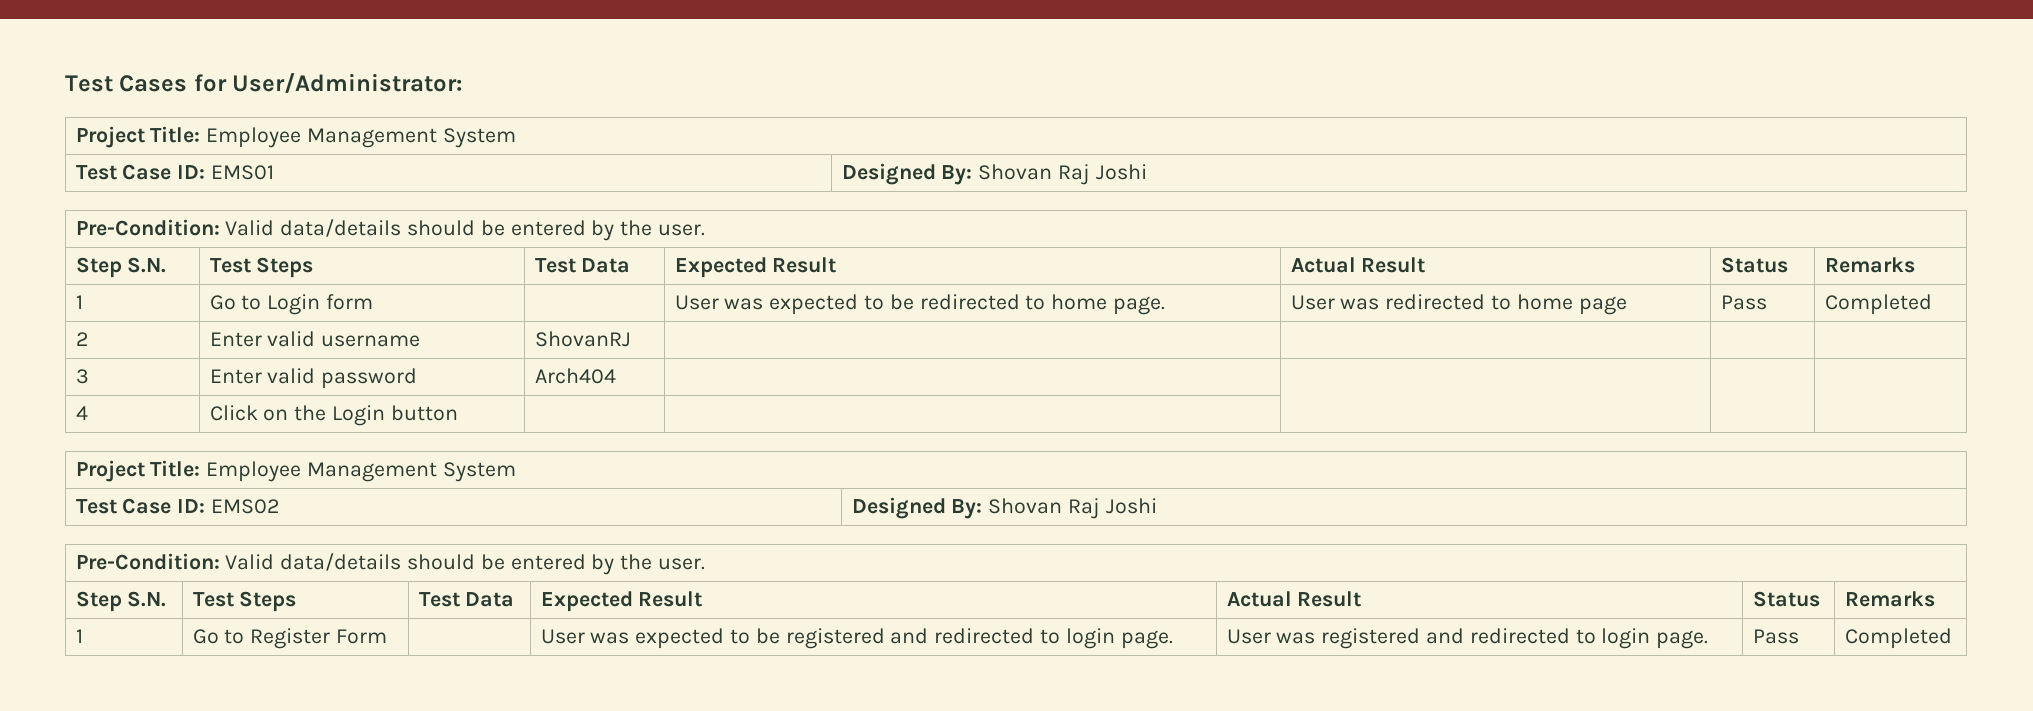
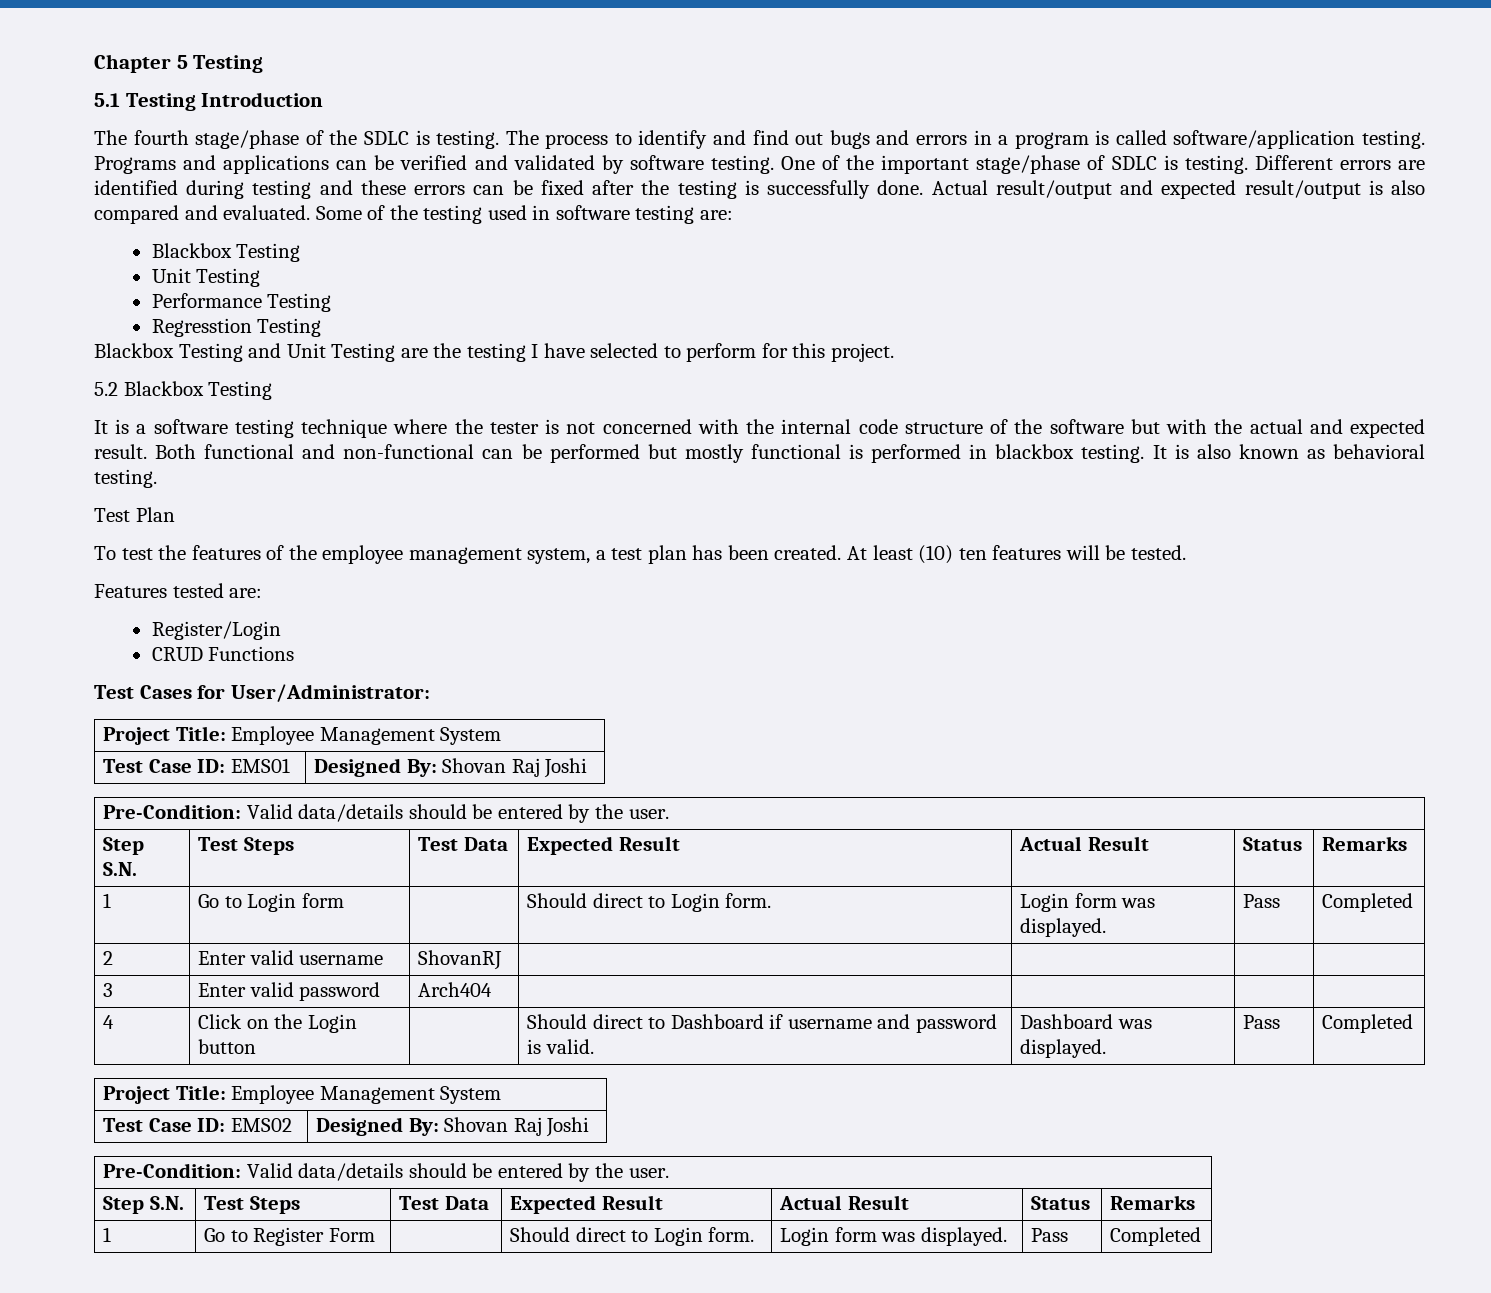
(65, 83) none -> [94,54,264,73] [94,92,324,111] [94,130,1426,149] [94,155,1425,174] [94,180,1426,199] [94,205,733,224] [151,243,301,262] [151,268,261,287] [151,293,332,312] [151,318,322,337] [94,343,895,362] [94,381,273,400] [94,419,1426,438] [94,444,1425,463] [94,469,157,488] [94,507,175,522] [94,545,1186,564] [94,583,263,598] [151,621,281,640] [151,646,295,661] Chapter 5 Testing // 5.1 Testing Introduction // The fourth stage/phase of the SDLC is testing. The process to identify and find out bugs and errors in a program is called software/application testing. Programs and applications can be verified and validated by software testing. One of the important stage/phase of SDLC is testing. Different errors are identified during testing and these errors can be fixed after the testing is successfully done. Actual result/output and expected result/output is also compared and evaluated. Some of the testing used in software testing are: // Blackbox Testing // Unit Testing // Performance Testing // Regresstion Testing // Blackbox Testing and Unit Testing are the testing I have selected to perform for this project. // 5.2 Blackbox Testing // It is a software testing technique where the tester is not concerned with the internal code structure of the software but with the actual and expected result. Both functional and non-functional can be performed but mostly functional is performed in blackbox testing. It is also known as behavioral testing. // Test Plan // To test the features of the employee management system, a test plan has been created. At least (10) ten features will be tested. // Features tested are: // Register/Login // CRUD Functions //
[674,294,1166,315] [1290,294,1627,315] User was expected to be redirected to home page. | User was redirected to home page -> [527,893,772,912] [1020,893,1156,912] [1020,918,1107,937] Should direct to Login form. | Login form was displayed.
(458, 413) | | | -> [527,1014,998,1033] [527,1039,594,1054] [1020,1014,1152,1029] [1020,1039,1107,1058] [1243,1015,1281,1029] [1322,1014,1414,1033] Should direct to Dashboard if username and password is valid. | Dashboard was displayed. | Pass | Completed
[540,628,1173,649] [1226,628,1709,649] User was expected to be registered and redirected to login page. | User was registered and redirected to login page. -> [510,1227,755,1246] [780,1227,1007,1246] Should direct to Login form. | Login form was displayed.

